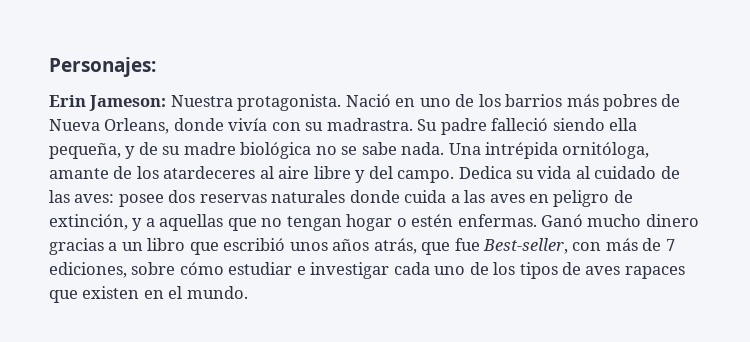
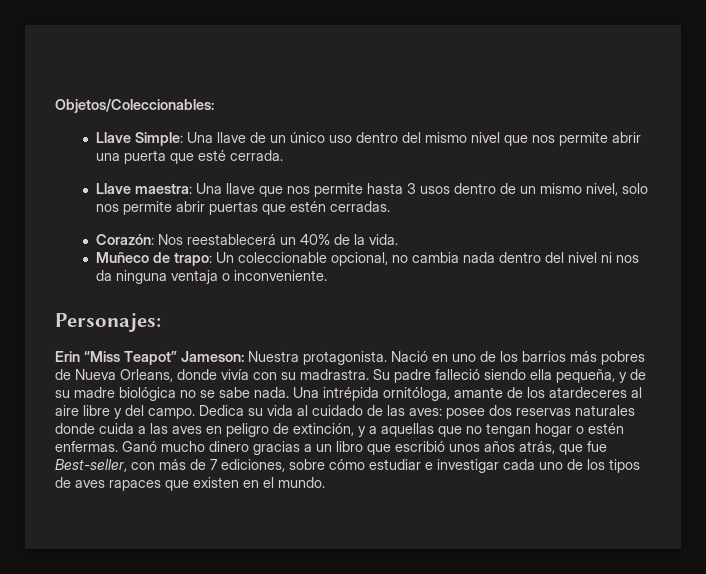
(49, 67) none -> [55,99,214,113] [95,132,641,146] [95,150,283,164] [95,183,648,197] [95,201,390,215] [95,234,398,245] [95,252,639,266] [95,270,327,284] Objetos/Coleccionables: // Llave Simple: Una llave de un único uso dentro del mismo nivel que nos permite abrir una puerta que esté cerrada. // Llave maestra: Una llave que nos permite hasta 3 usos dentro de un mismo nivel, solo nos permite abrir puertas que estén cerradas. // Corazón: Nos reestablecerá un 40% de la vida. // Muñeco de trapo: Un coleccionable opcional, no cambia nada dentro del nivel ni nos da ninguna ventaja o inconveniente. //
(86, 101) none -> [84,351,177,365] “Miss Teapot”

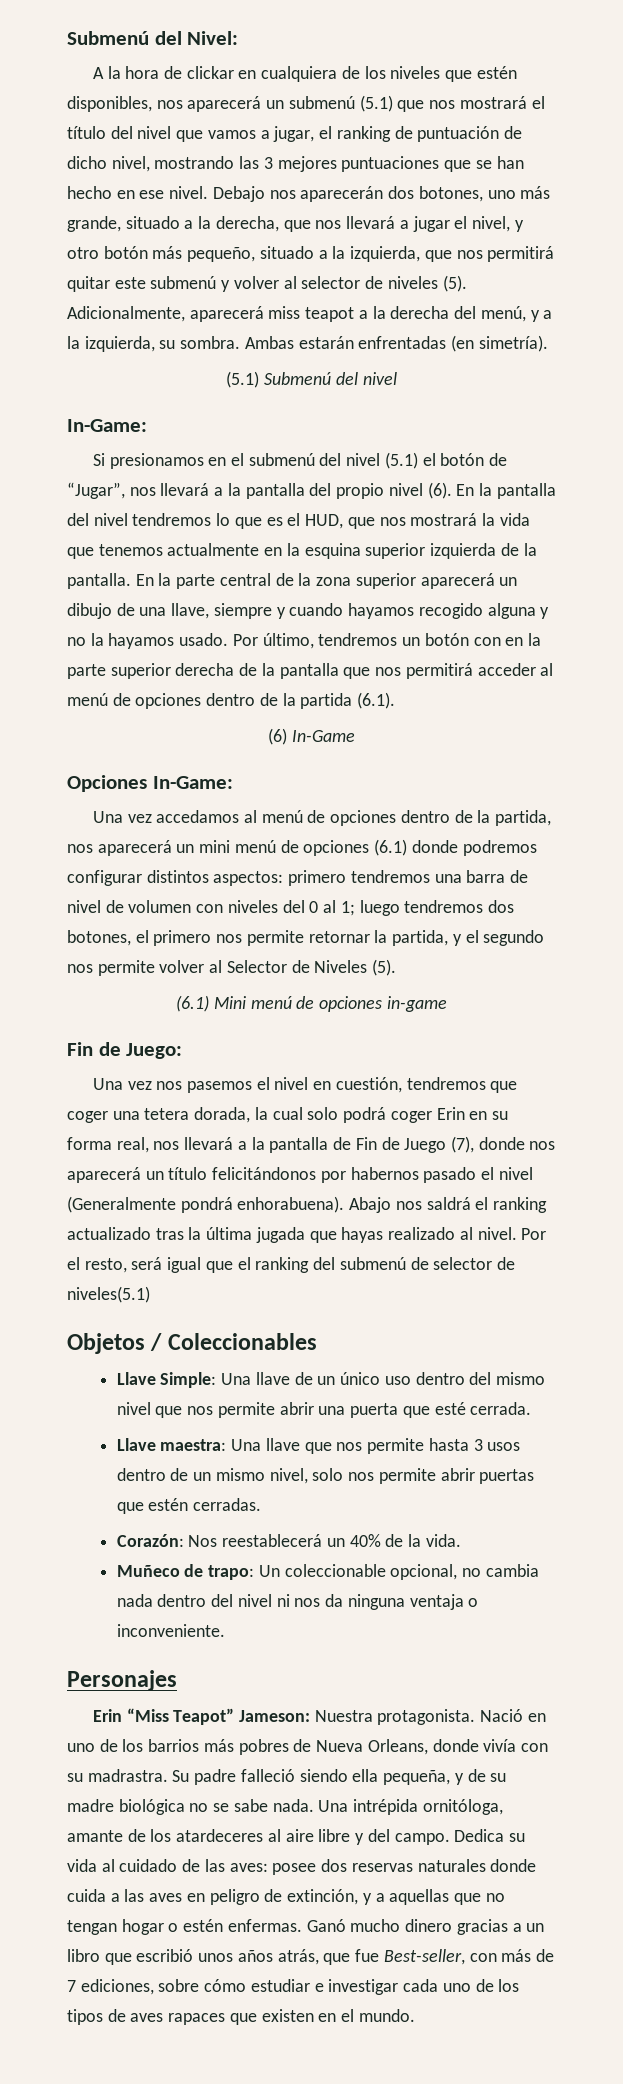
[55,99,214,113] Objetos/Coleccionables: -> [67,31,239,45] [92,66,517,82] [67,95,545,112] [67,126,522,142] [67,156,524,172] [67,186,551,202] [67,216,524,232] [67,246,555,262] [67,275,467,292] [67,306,553,322] [67,335,548,352] [226,371,397,388] [67,419,147,432] [92,452,508,469] [67,482,556,499] [67,513,530,529] [67,543,537,559] [67,573,518,589] [67,603,550,619] [67,633,541,649] [67,663,554,679] [67,692,396,709] [268,728,355,745] [67,775,233,792] [92,810,552,826] [67,839,537,856] [67,870,529,886] [67,900,514,916] [67,930,545,946] [67,959,397,976] [176,995,447,1012] [67,1042,183,1059] [92,1077,518,1093] [67,1107,508,1123] [67,1136,556,1153] [67,1167,533,1183] [67,1196,548,1213] [67,1227,547,1243] [67,1257,515,1273] [67,1286,150,1303] [67,1333,317,1354] Submenú del Nivel: // A la hora de clickar en cualquiera de los niveles que estén disponibles, nos aparecerá un submenú (5.1) que nos mostrará el título del nivel que vamos a jugar, el ranking de puntuación de dicho nivel, mostrando las 3 mejores puntuaciones que se han hecho en ese nivel. Debajo nos aparecerán dos botones, uno más grande, situado a la derecha, que nos llevará a jugar el nivel, y otro botón más pequeño, situado a la izquierda, que nos permitirá quitar este submenú y volver al selector de niveles (5). Adicionalmente, aparecerá miss teapot a la derecha del menú, y a la izquierda, su sombra. Ambas estarán enfrentadas (en simetría). // (5.1) Submenú del nivel // In-Game: // Si presionamos en el submenú del nivel (5.1) el botón de “Jugar”, nos llevará a la pantalla del propio nivel (6). En la pantalla del nivel tendremos lo que es el HUD, que nos mostrará la vida que tenemos actualmente en la esquina superior izquierda de la pantalla. En la parte central de la zona superior aparecerá un dibujo de una llave, siempre y cuando hayamos recogido alguna y no la hayamos usado. Por último, tendremos un botón con en la parte superior derecha de la pantalla que nos permitirá acceder al menú de opciones dentro de la partida (6.1). // (6) In-Game // Opciones In-Game: // Una vez accedamos al menú de opciones dentro de la partida, nos aparecerá un mini menú de opciones (6.1) donde podremos configurar distintos aspectos: primero tendremos una barra de nivel de volumen con niveles del 0 al 1; luego tendremos dos botones, el primero nos permite retornar la partida, y el segundo nos permite volver al Selector de Niveles (5). // (6.1) Mini menú de opciones in-game // Fin de Juego: // Una vez nos pasemos el nivel en cuestión, tendremos que coger una tetera dorada, la cual solo podrá coger Erin en su forma real, nos llevará a la pantalla de Fin de Juego (7), donde nos aparecerá un título felicitándonos por habernos pasado el nivel (Generalmente pondrá enhorabuena). Abajo nos saldrá el ranking actualizado tras la última jugada que hayas realizado al nivel. Por el resto, será igual que el ranking del submenú de selector de niveles(5.1) // Objetos / Coleccionables
[55,313,161,332] Personajes: -> [67,1670,177,1691] Personajes

